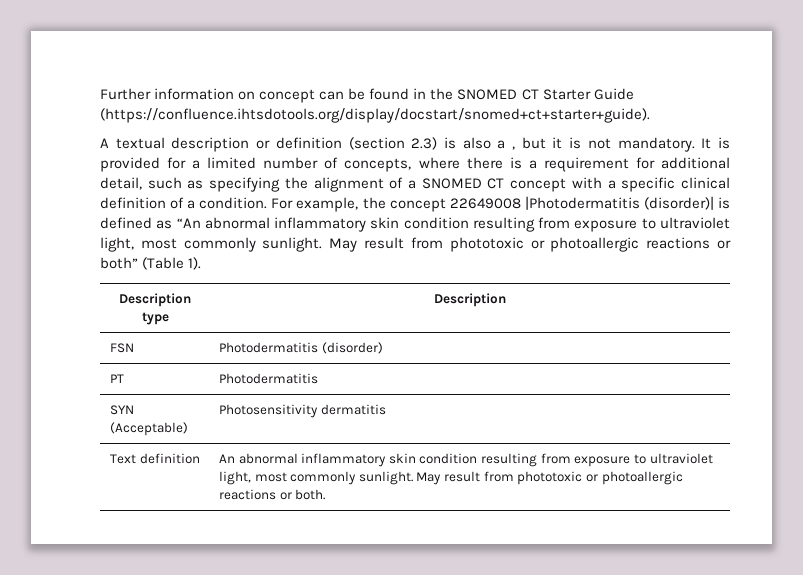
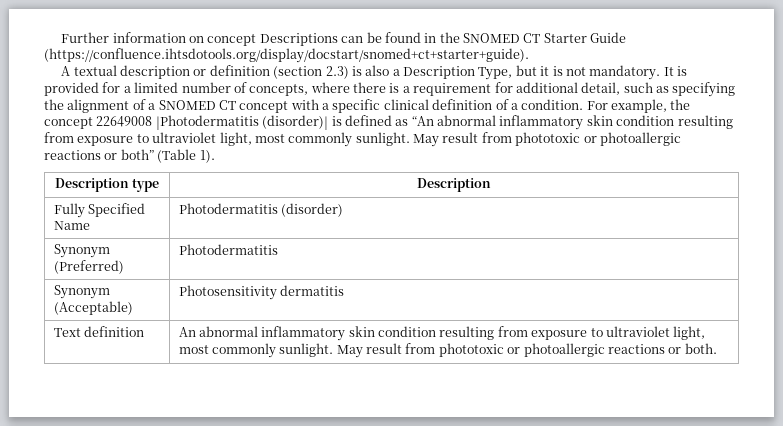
(316, 96) none -> [259,33,338,46] Descriptions
[512,146,516,150] , -> [403,66,513,80] Description Type,
[109,343,134,353] FSN -> [53,203,145,218] [53,221,90,230] Fully Specified Name
[109,374,124,383] PT -> [53,244,110,258] [53,260,124,274] Synonym (Preferred)
[109,405,134,415] SYN -> [53,285,110,299] Synonym

